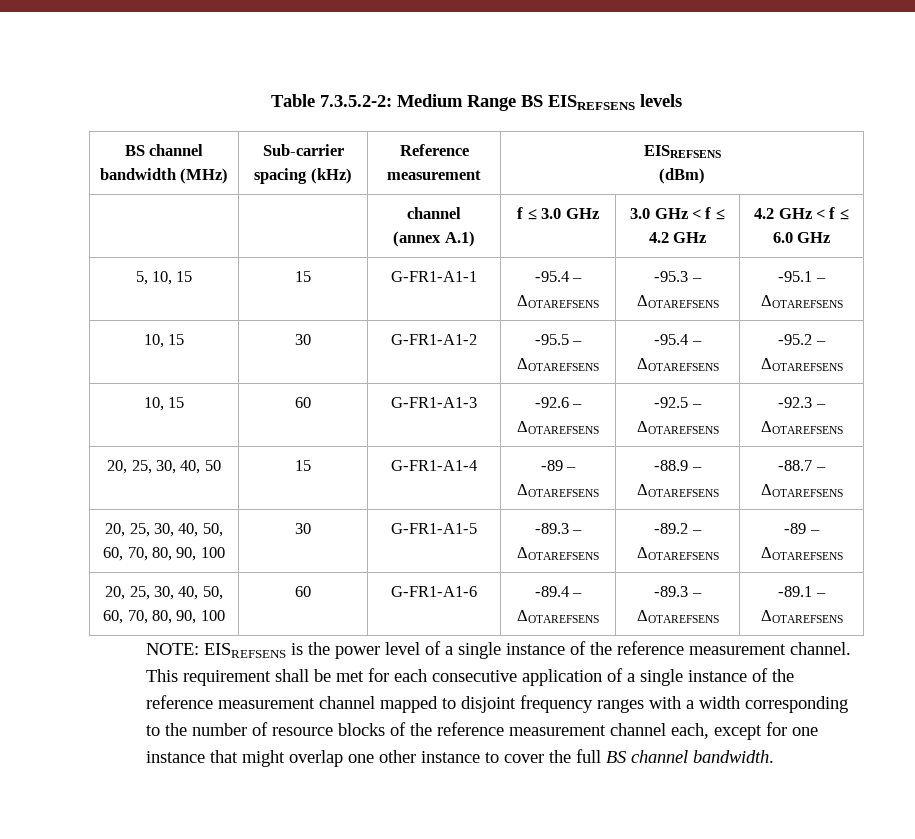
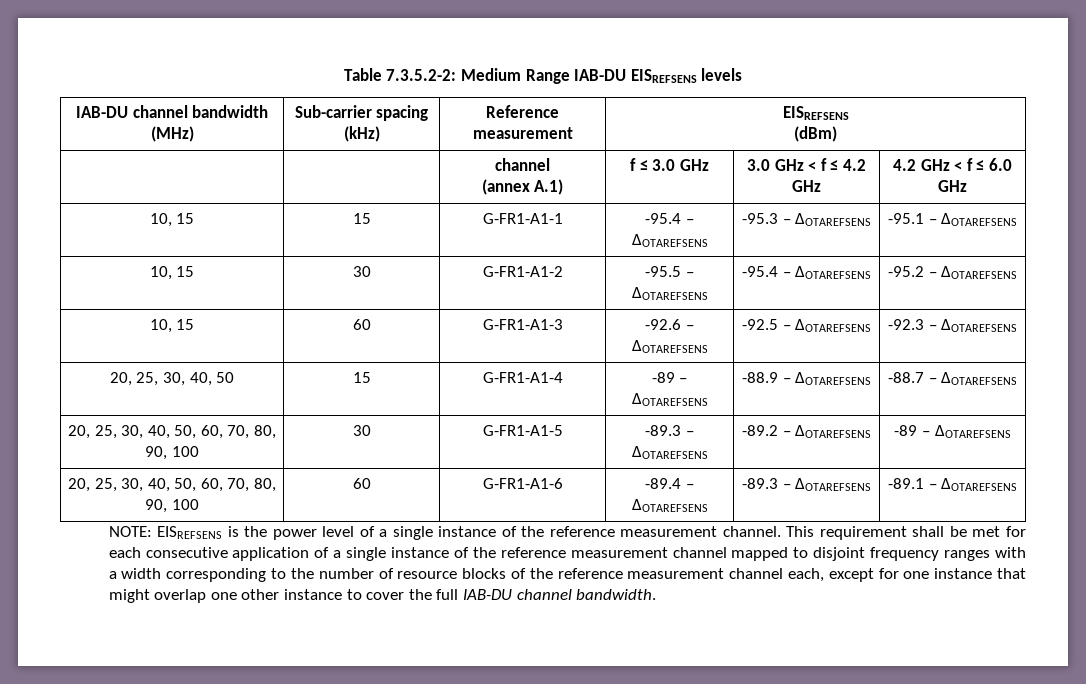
[521,95,543,107] BS -> [574,69,627,81] IAB-DU
[124,145,145,156] BS -> [75,106,128,118] IAB-DU
[135,271,148,285] 5, -> (967, 186) none
[606,751,627,763] BS -> [462,589,512,600] IAB-DU

